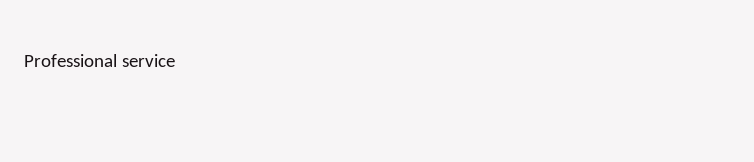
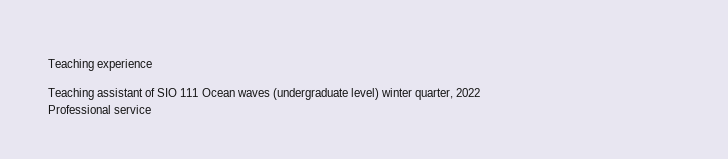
(24, 60) none -> [48,59,153,71] [48,88,481,100] Teaching experience // Teaching assistant of SIO 111 Ocean waves (undergraduate level) winter quarter, 2022 //

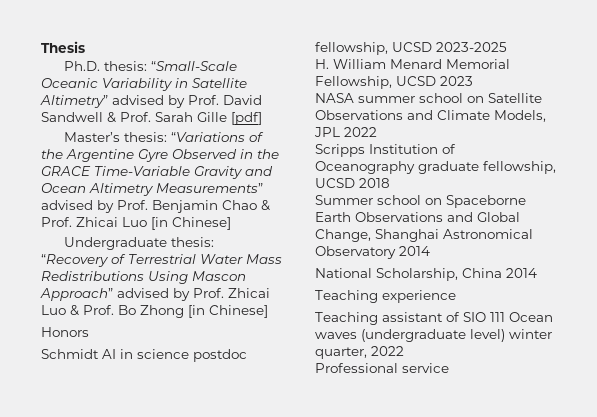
(48, 65) none -> [41,41,85,53] [64,61,238,71] [41,78,247,91] [40,95,262,108] [41,112,262,125] [64,132,265,142] [41,149,279,162] [41,166,273,179] [41,183,263,196] [41,200,270,213] [41,217,231,230] [64,237,215,250] [41,254,282,267] [41,271,246,284] [40,288,270,301] [41,305,268,318] [41,327,89,337] [41,349,247,362] [315,42,507,55] [315,59,510,69] [315,76,473,89] [315,93,542,103] [315,110,546,122] [314,127,377,137] [315,144,456,157] [315,161,556,174] [315,178,390,188] [315,195,526,208] [315,212,520,222] [315,229,533,242] [315,246,430,259] [315,268,537,281] Thesis // Ph.D. thesis: “Small-Scale Oceanic Variability in Satellite Altimetry” advised by Prof. David Sandwell & Prof. Sarah Gille [pdf] // Master’s thesis: “Variations of the Argentine Gyre Observed in the GRACE Time‐Variable Gravity and Ocean Altimetry Measurements” advised by Prof. Benjamin Chao & Prof. Zhicai Luo [in Chinese] // Undergraduate thesis: “Recovery of Terrestrial Water Mass Redistributions Using Mascon Approach” advised by Prof. Zhicai Luo & Prof. Bo Zhong [in Chinese] // Honors // Schmidt AI in science postdoc fellowship, UCSD 2023-2025 // H. William Menard Memorial Fellowship, UCSD 2023 // NASA summer school on Satellite Observations and Climate Models, JPL 2022 // Scripps Institution of Oceanography graduate fellowship, UCSD 2018 // Summer school on Spaceborne Earth Observations and Global Change, Shanghai Astronomical Observatory 2014 // National Scholarship, China 2014 //

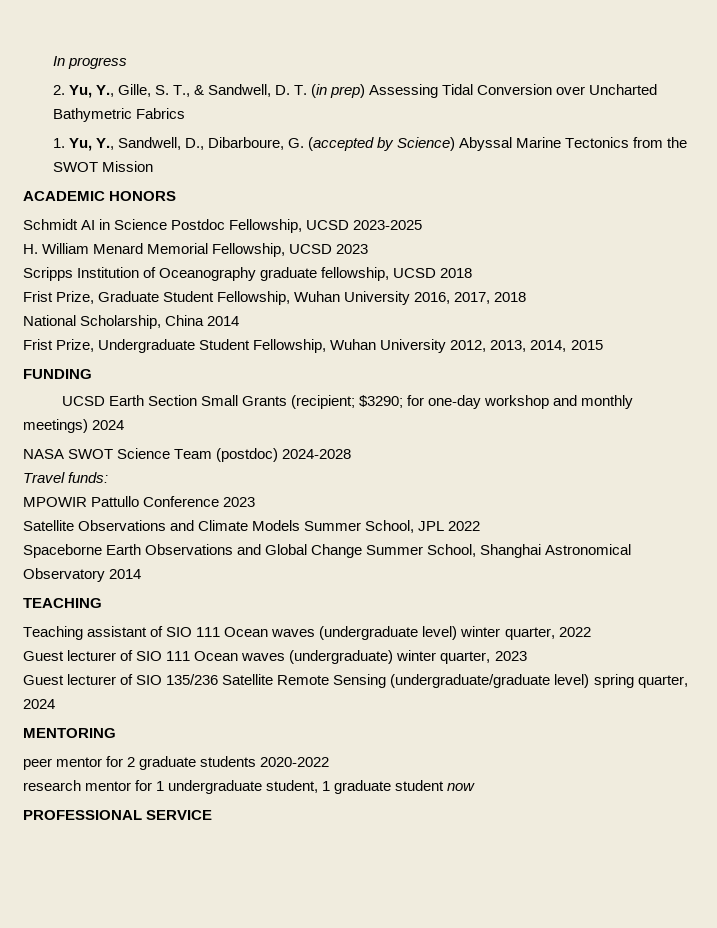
[41,41,85,53] [64,61,238,71] [41,78,247,91] [40,95,262,108] [41,112,262,125] [64,132,265,142] [41,149,279,162] [41,166,273,179] [41,183,263,196] [41,200,270,213] [41,217,231,230] [64,237,215,250] [41,254,282,267] [41,271,246,284] [40,288,270,301] [41,305,268,318] [41,327,89,337] Thesis // Ph.D. thesis: “Small-Scale Oceanic Variability in Satellite Altimetry” advised by Prof. David Sandwell & Prof. Sarah Gille [pdf] // Master’s thesis: “Variations of the Argentine Gyre Observed in the GRACE Time‐Variable Gravity and Ocean Altimetry Measurements” advised by Prof. Benjamin Chao & Prof. Zhicai Luo [in Chinese] // Undergraduate thesis: “Recovery of Terrestrial Water Mass Redistributions Using Mascon Approach” advised by Prof. Zhicai Luo & Prof. Bo Zhong [in Chinese] // Honors -> [52,56,127,69] [52,84,658,98] [52,108,185,122] [52,137,688,151] [52,161,153,172] [23,191,177,201] In progress // 2. Yu, Y., Gille, S. T., & Sandwell, D. T. (in prep) Assessing Tidal Conversion over Uncharted Bathymetric Fabrics // 1. Yu, Y., Sandwell, D., Dibarboure, G. (accepted by Science) Abyssal Marine Tectonics from the SWOT Mission // ACADEMIC HONORS
[137,349,247,362] [315,42,388,55] science postdoc fellowship, -> [114,219,303,233] Science Postdoc Fellowship,
[315,93,542,103] [315,110,546,122] [314,127,377,137] // NASA summer school on Satellite Observations and Climate Models, JPL 2022 -> (369, 249) none
[315,195,526,208] [315,212,520,222] [315,229,533,242] [315,246,430,259] [315,268,537,281] [315,290,456,303] Summer school on Spaceborne Earth Observations and Global Change, Shanghai Astronomical Observatory 2014 // National Scholarship, China 2014 // Teaching experience -> [23,291,527,305] [23,315,240,329] [23,339,603,353] [23,369,92,379] [61,395,634,409] [23,419,125,433] [23,448,352,462] [23,472,109,483] [23,496,256,507] [23,520,481,533] [23,544,632,558] [23,568,142,582] [23,598,102,608] Frist Prize, Graduate Student Fellowship, Wuhan University 2016, 2017, 2018 // National Scholarship, China 2014 // Frist Prize, Undergraduate Student Fellowship, Wuhan University 2012, 2013, 2014, 2015 // FUNDING // UCSD Earth Section Small Grants (recipient; $3290; for one-day workshop and monthly meetings) 2024 // NASA SWOT Science Team (postdoc) 2024-2028 // Travel funds: // MPOWIR Pattullo Conference 2023 // Satellite Observations and Climate Models Summer School, JPL 2022 // Spaceborne Earth Observations and Global Change Summer School, Shanghai Astronomical Observatory 2014 // TEACHING
[315,363,449,373] Professional service -> [23,650,527,664] [23,674,688,688] [23,699,55,709] [23,728,116,738] [23,756,330,770] [23,780,476,794] [23,810,213,820] Guest lecturer of SIO 111 Ocean waves (undergraduate) winter quarter, 2023 // Guest lecturer of SIO 135/236 Satellite Remote Sensing (undergraduate/graduate level) spring quarter, 2024 // MENTORING // peer mentor for 2 graduate students 2020-2022 // research mentor for 1 undergraduate student, 1 graduate student now // PROFESSIONAL SERVICE

